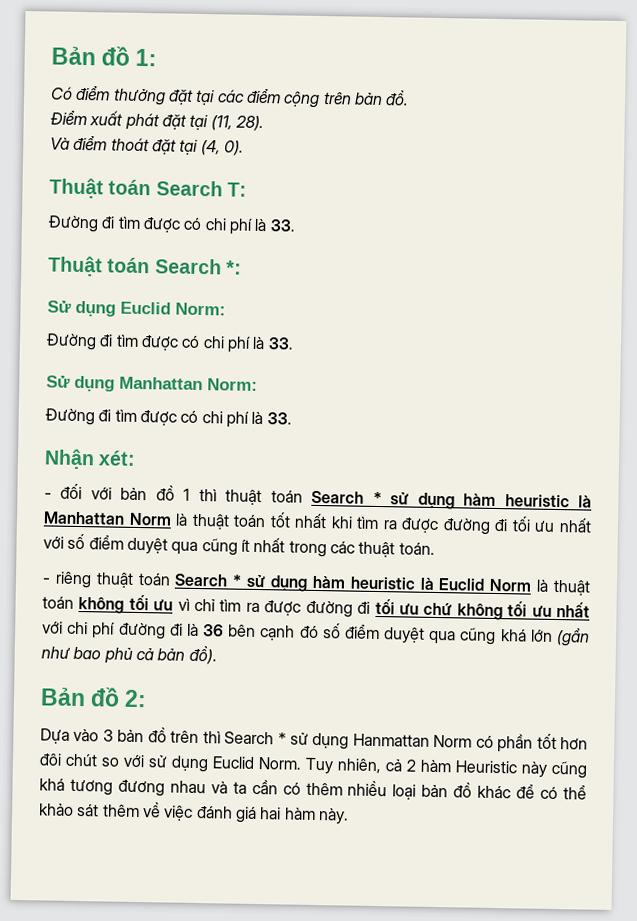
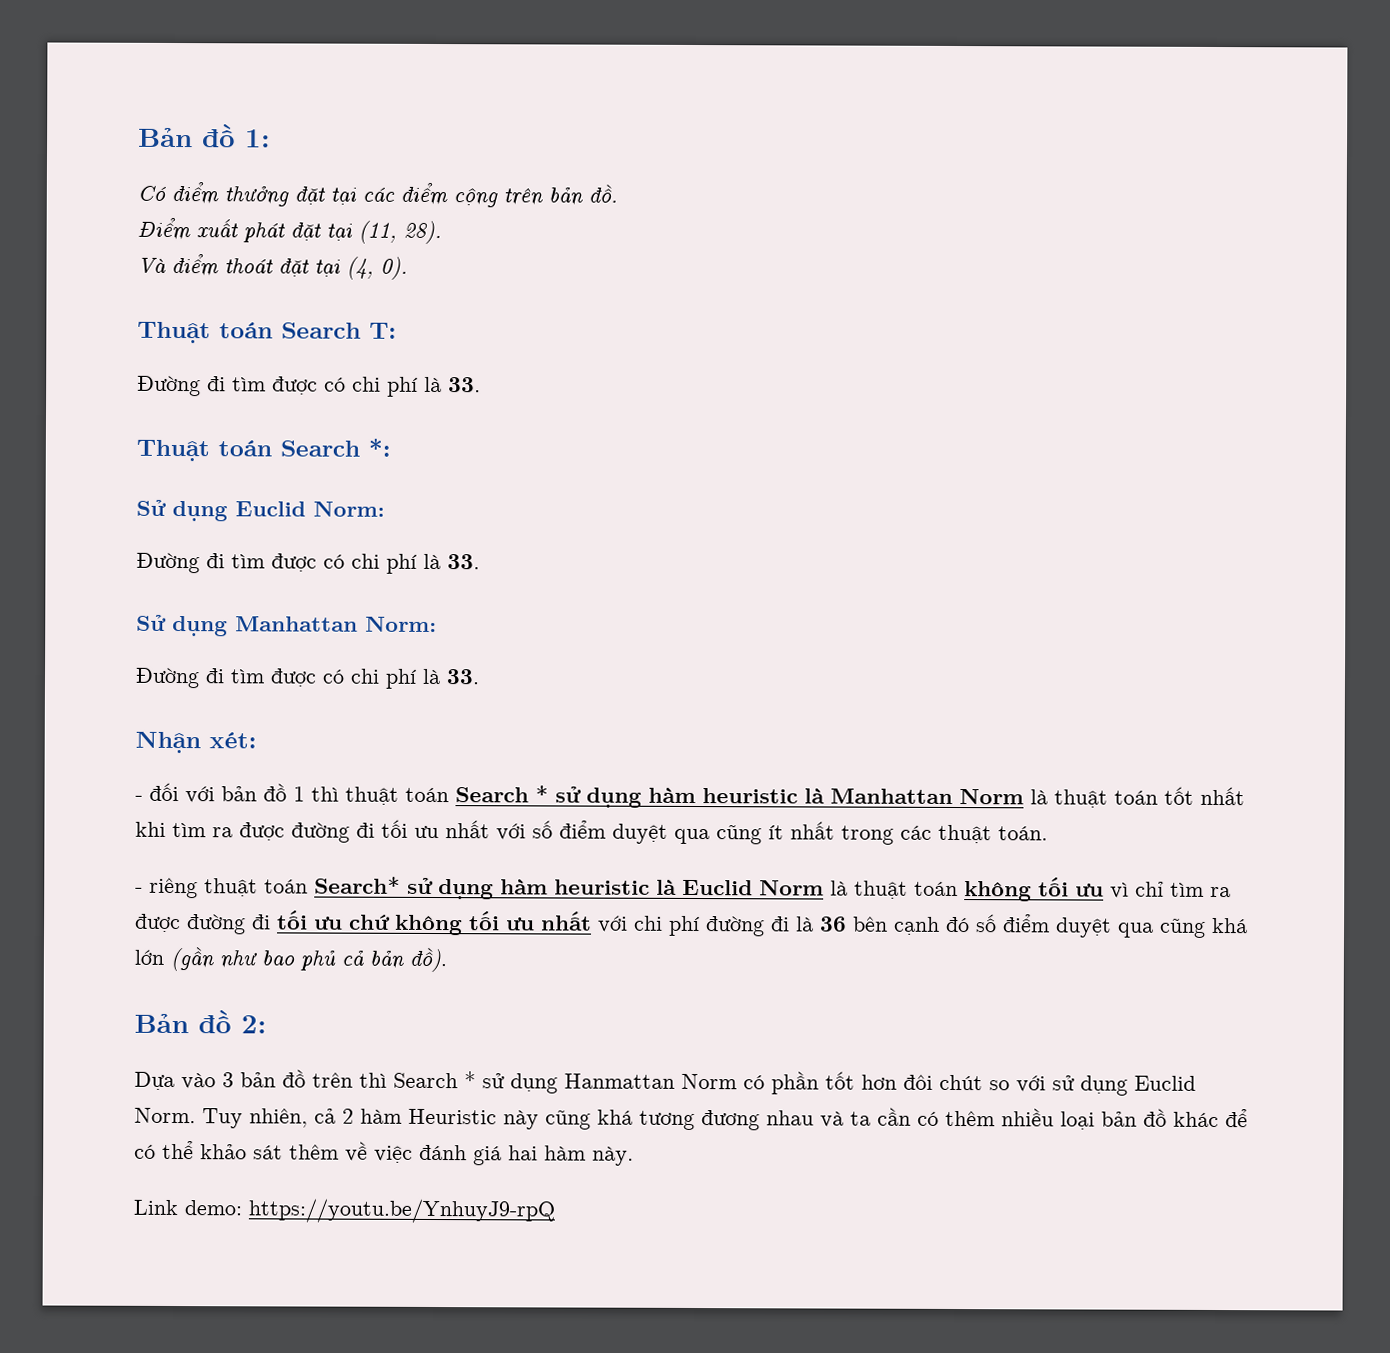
[174,573,243,587] Search * -> [314,876,401,894] Search*
(349, 816) none -> [133,1198,555,1224] // Link demo: https://youtu.be/YnhuyJ9-rpQ

